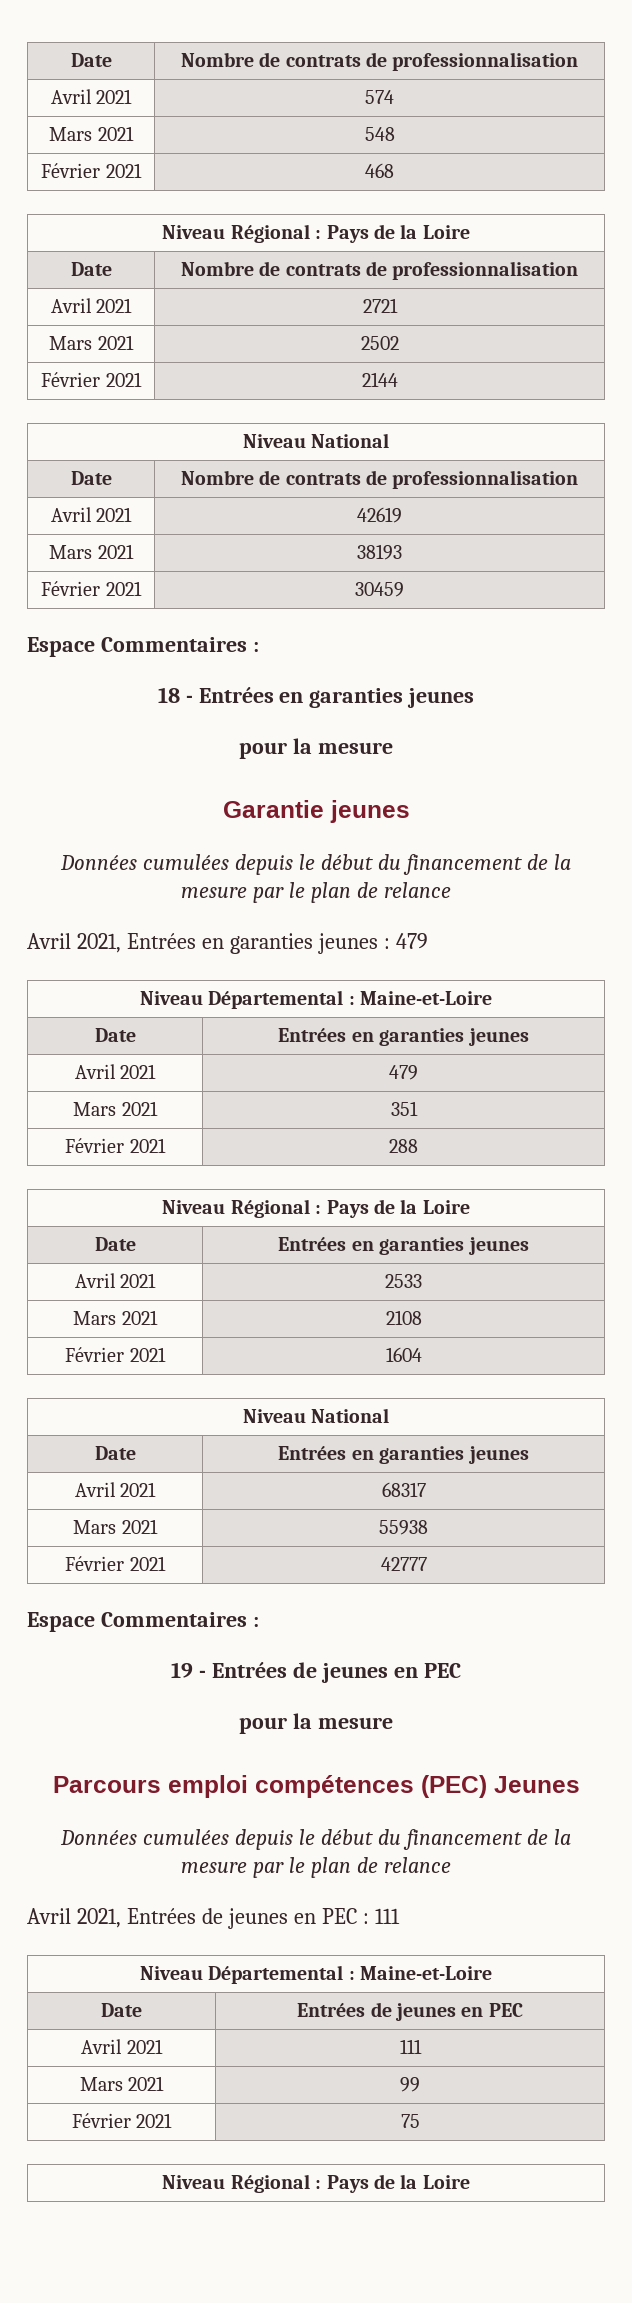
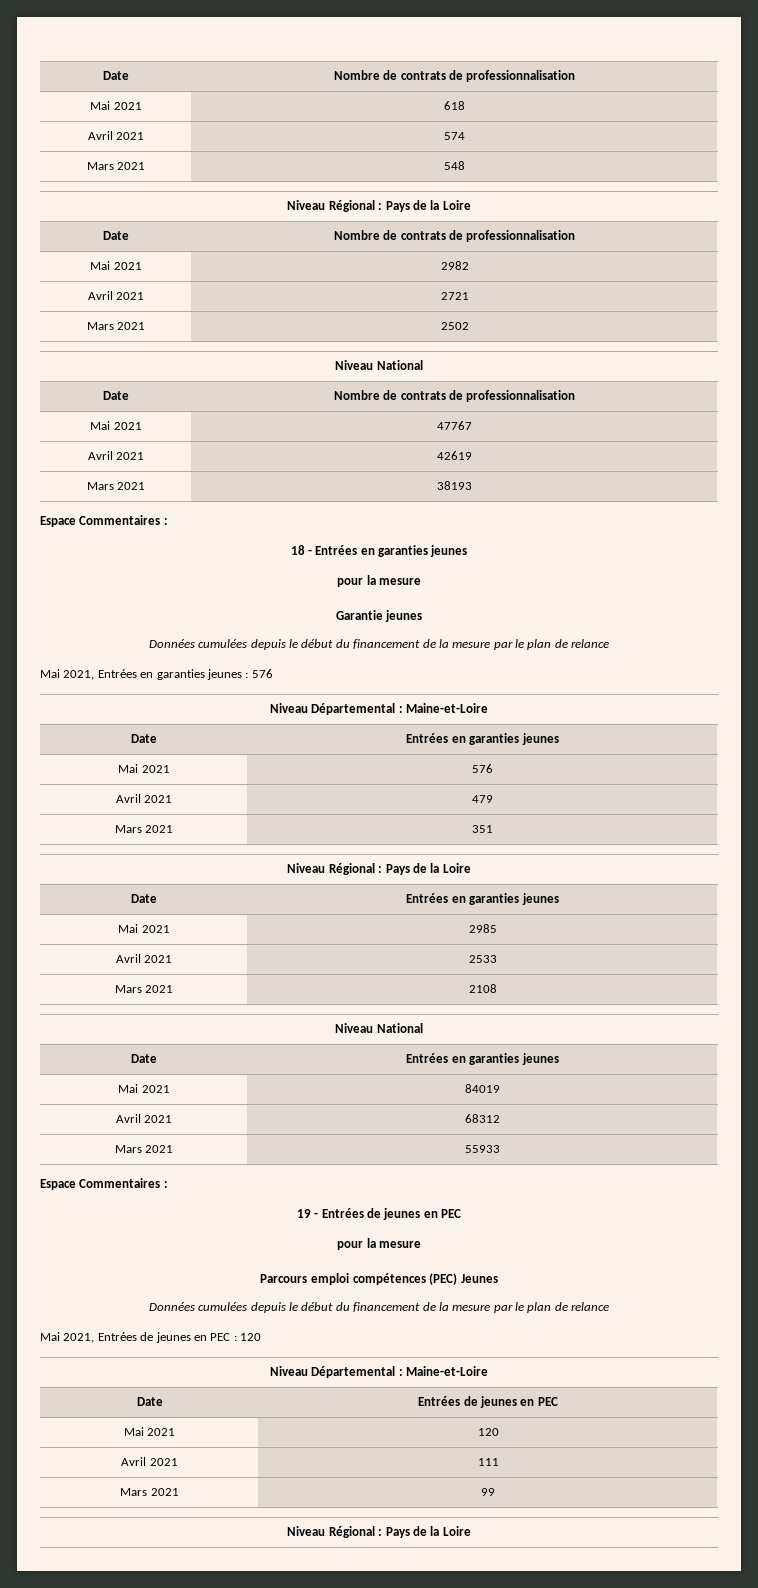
[70,53,112,67] [180,52,579,71] Date | Nombre de contrats de professionnalisation -> [103,71,129,80] [333,70,576,82] [90,101,142,110] [444,101,465,110] Date | Nombre de contrats de professionnalisation // Mai 2021 | 618
[41,163,142,178] [365,163,395,178] // Février 2021 | 468 -> (465, 165) none
(579, 270) none -> [90,261,142,270] [440,261,469,270] // Mai 2021 | 2982
[41,372,142,387] [361,372,398,387] // Février 2021 | 2144 -> (469, 326) none
(579, 479) none -> [90,421,142,430] [437,421,472,430] // Mai 2021 | 47767
[41,581,142,596] [355,582,405,597] // Février 2021 | 30459 -> (472, 485) none
[27,933,71,949] Avril -> [40,669,60,678] Mai
[395,933,428,949] 479 -> [251,669,273,678] 576
(529, 1037) none -> [118,764,170,773] [472,764,493,773] // Mai 2021 | 576
[65,1138,166,1153] [389,1139,419,1153] // Février 2021 | 288 -> (493, 829) none
(529, 1246) none -> [118,924,170,933] [468,924,497,933] // Mai 2021 | 2985
[65,1347,166,1362] [385,1347,422,1362] // Février 2021 | 1604 -> (497, 988) none
[74,1482,157,1497] [381,1482,426,1497] [73,1519,158,1534] [379,1520,429,1535] [65,1556,166,1571] [380,1557,427,1571] // Avril 2021 | 68317 // Mars 2021 | 55938 // Février 2021 | 42777 -> [118,1084,170,1093] [465,1084,500,1093] [115,1114,173,1123] [465,1114,500,1123] [114,1145,174,1153] [465,1145,500,1153] // Mai 2021 | 84019 // Avril 2021 | 68312 // Mars 2021 | 55933
[27,1908,71,1924] Avril -> [40,1332,60,1341] Mai
[374,1908,400,1924] 111 -> [240,1333,261,1341] 120
(523, 2010) none -> [123,1427,176,1436] [477,1428,499,1436] // Mai 2021 | 120
[71,2113,173,2128] [400,2114,420,2128] // Février 2021 | 75 -> (495, 1492) none

